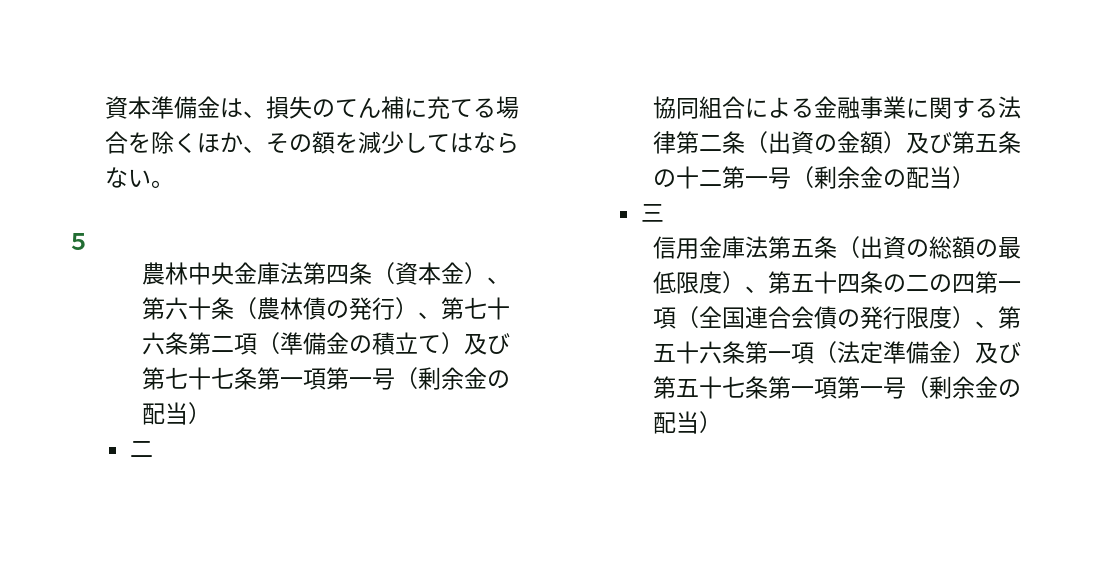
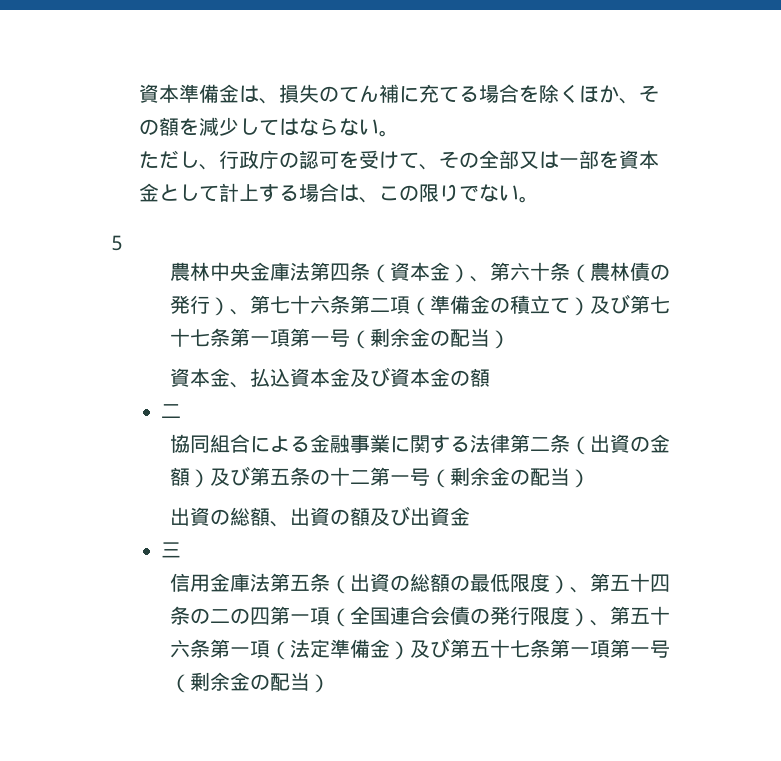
(174, 184) none -> [138,150,659,170] [138,183,539,203] // ただし、行政庁の認可を受けて、その全部又は一部を資本金として計上する場合は、この限りでない。
(212, 413) none -> [170,367,491,388] // 資本金、払込資本金及び資本金の額
(976, 177) none -> [170,506,471,527] // 出資の総額、出資の額及び出資金

